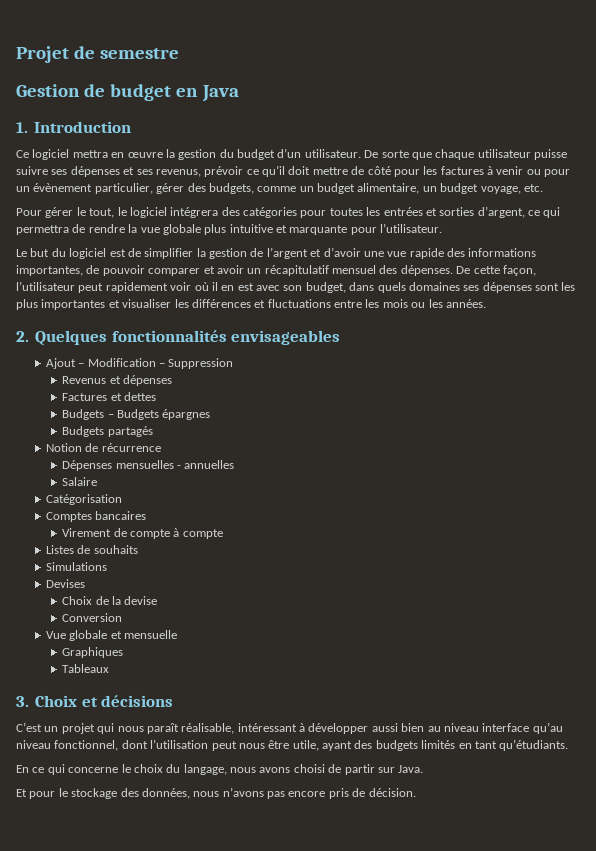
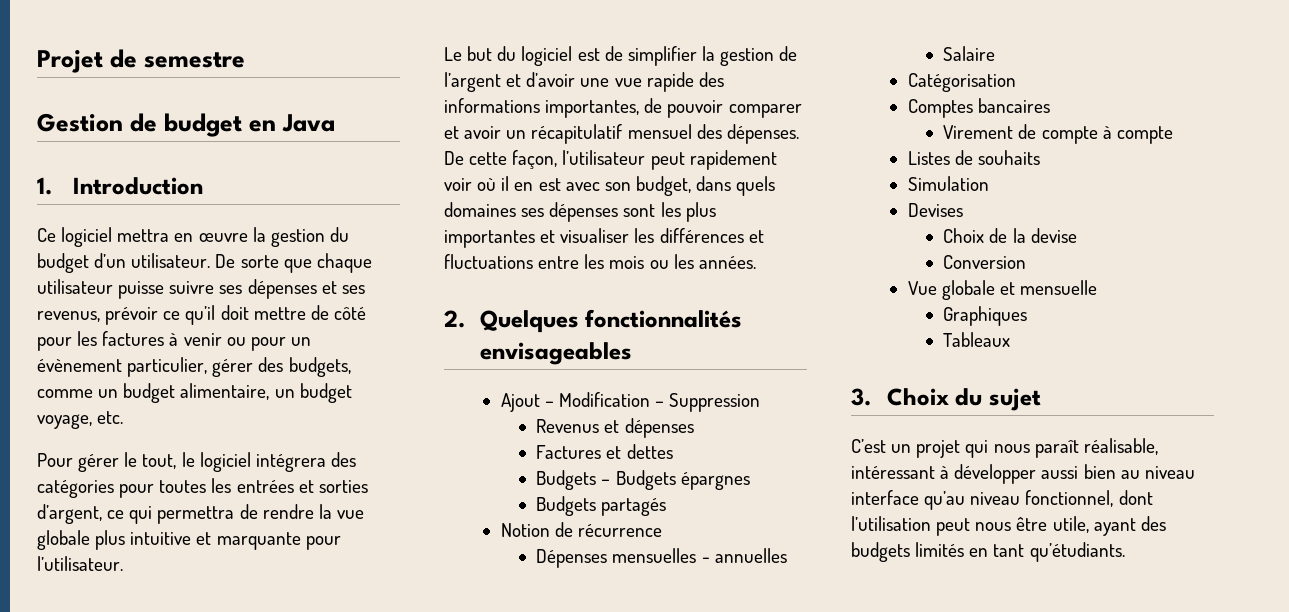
[45,562,107,571] Simulations -> [907,176,989,191] Simulation
[81,695,174,707] et décisions -> [955,388,1041,411] du sujet
[16,764,424,775] [16,787,416,799] // En ce qui concerne le choix du langage, nous avons choisi de partir sur Java. // Et pour le stockage des données, nous n’avons pas encore pris de décision. -> (1125, 552) none

